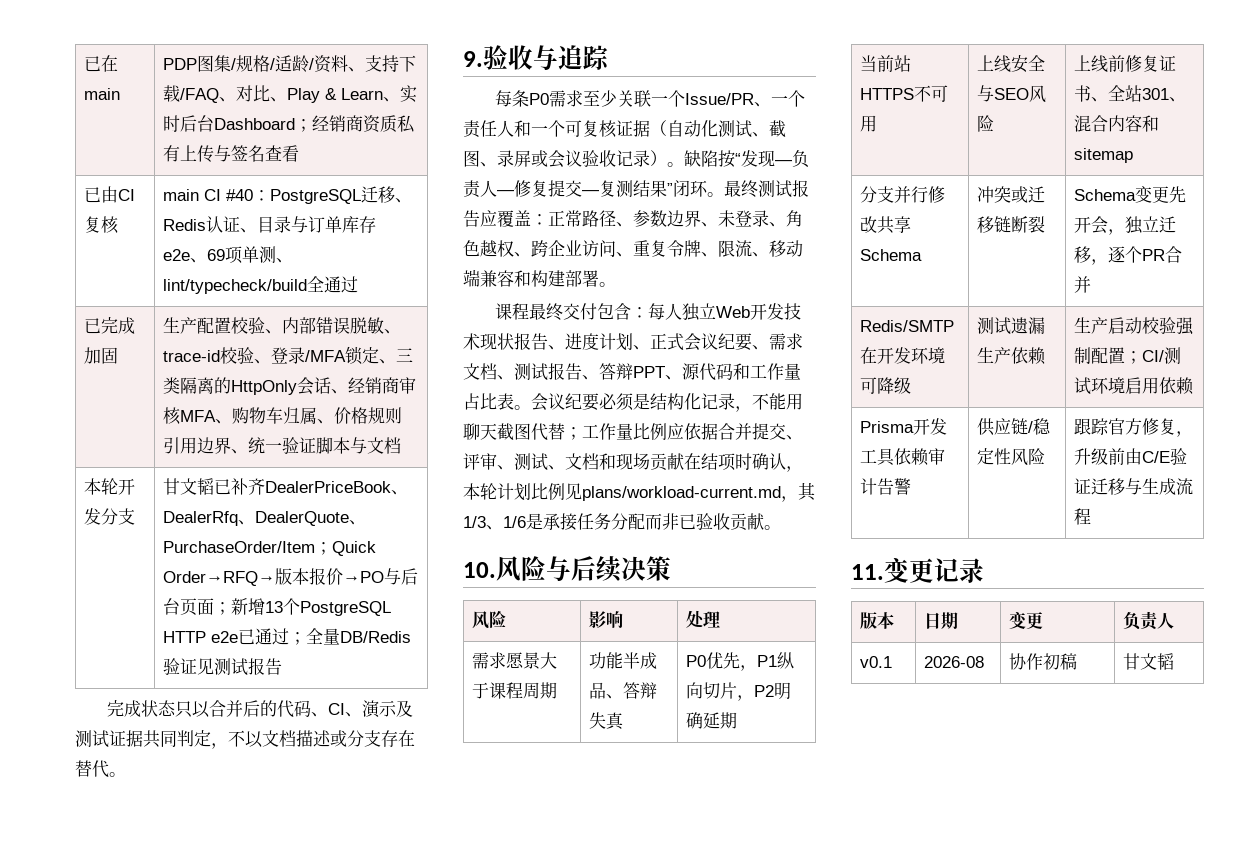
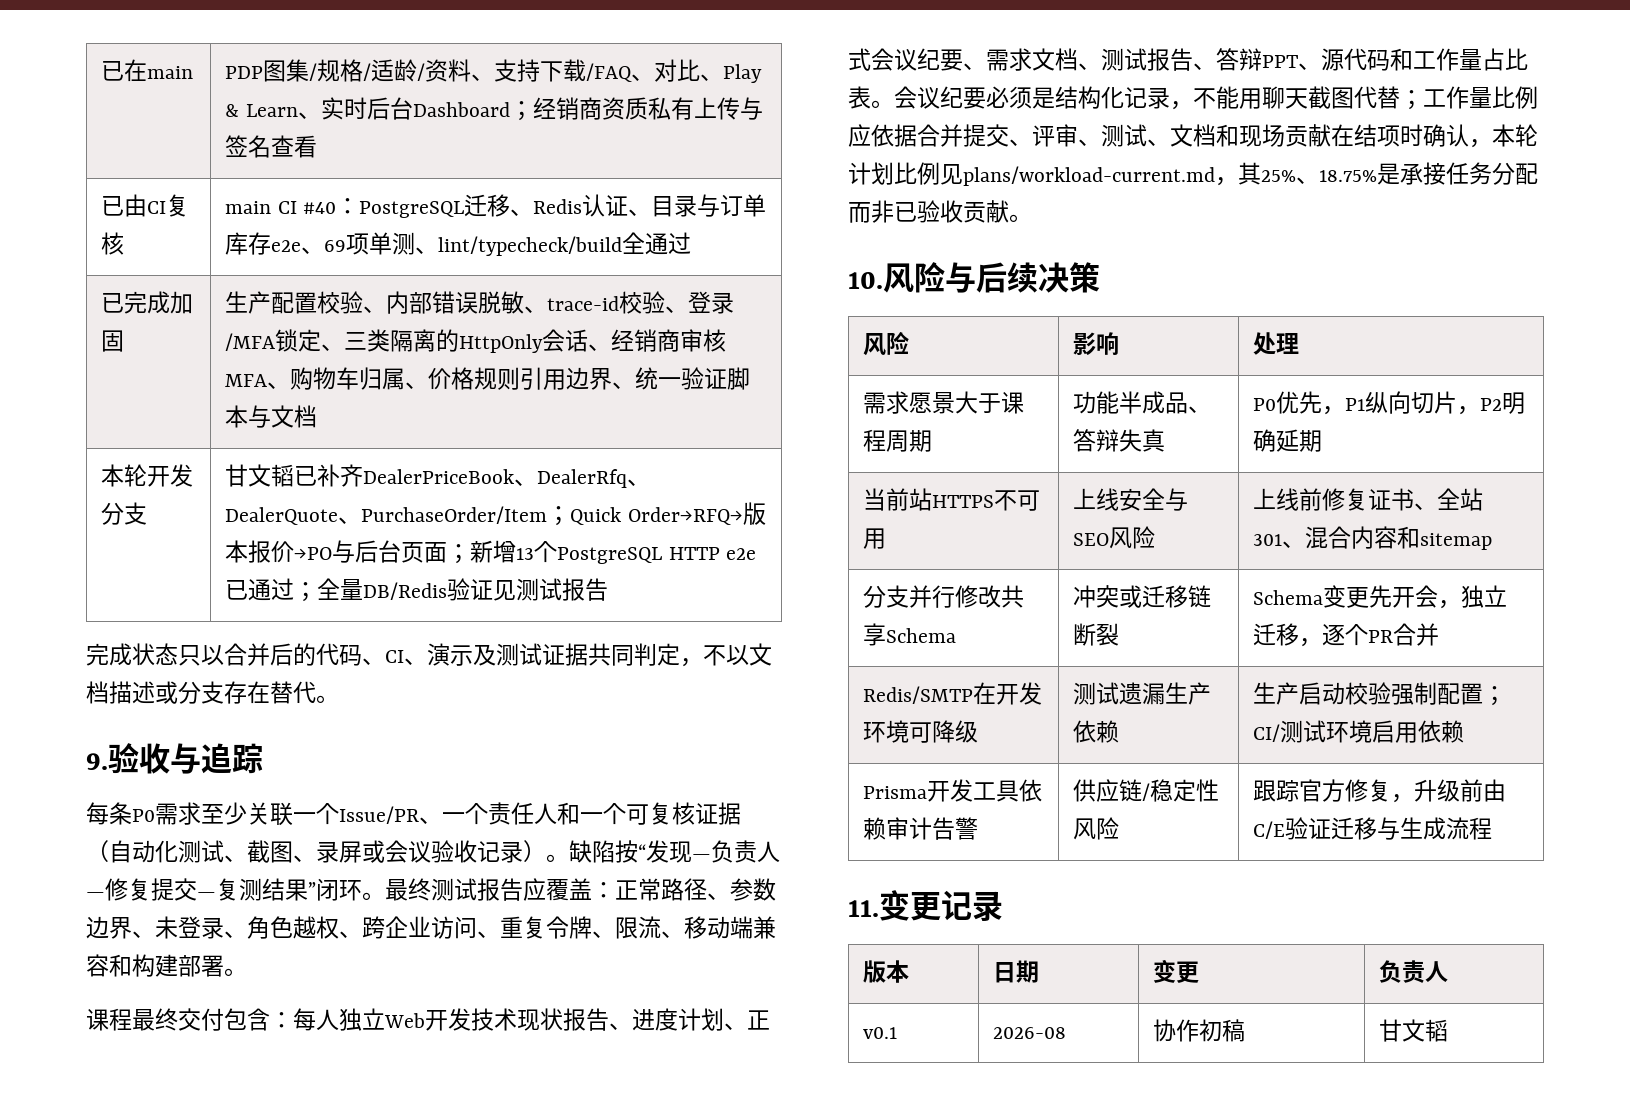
[463,516,526,530] 1/3、1/6 -> [1261,170,1377,184] 25%、18.75%

